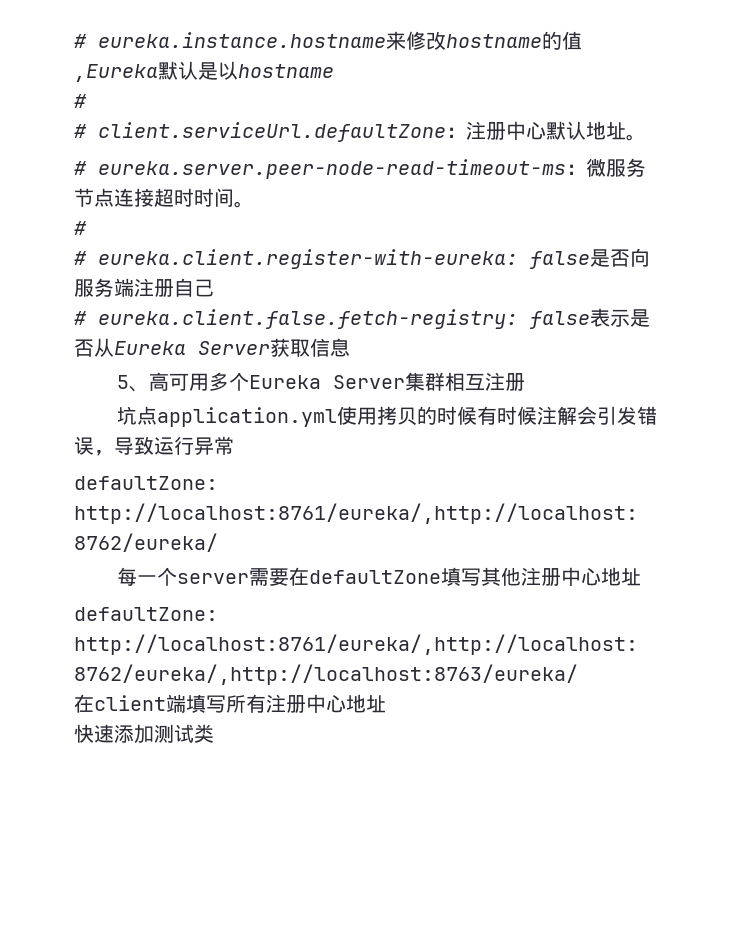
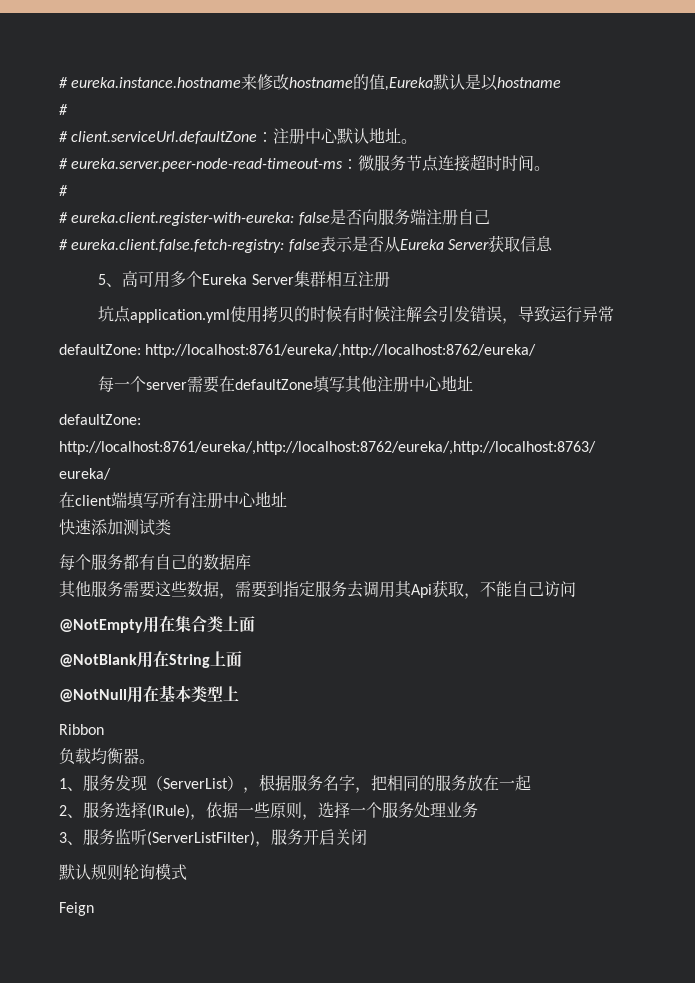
(214, 733) none -> [59,554,251,571] [59,580,576,599] [59,615,255,633] [59,650,242,668] [59,685,239,703] [59,724,104,735] [59,748,155,765] [59,774,531,793] [59,802,478,820] [59,828,367,847] [59,863,187,881] [59,902,94,916] // 每个服务都有自己的数据库 // 其他服务需要这些数据，需要到指定服务去调用其Api获取，不能自己访问 // @NotEmpty用在集合类上面 // @NotBlank用在String上面 // @NotNull用在基本类型上 // Ribbon // 负载均衡器。 // 1、服务发现（ServerList），根据服务名字，把相同的服务放在一起 // 2、服务选择(IRule)，依据一些原则，选择一个服务处理业务 // 3、服务监听(ServerListFilter)，服务开启关闭 // 默认规则轮询模式 // Feign

